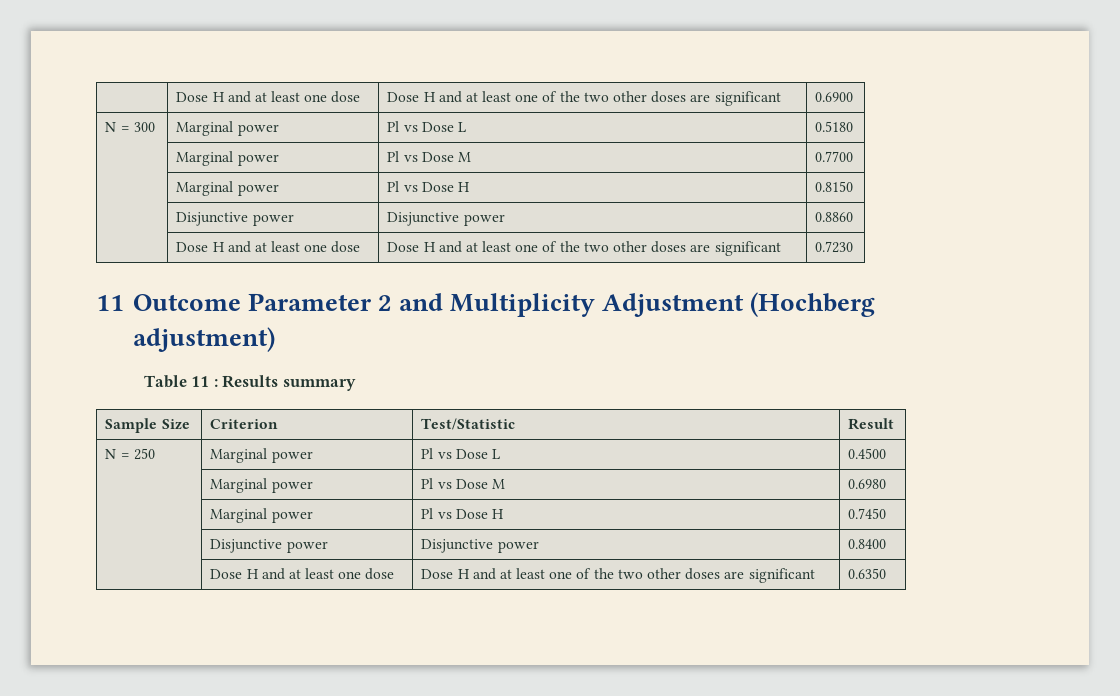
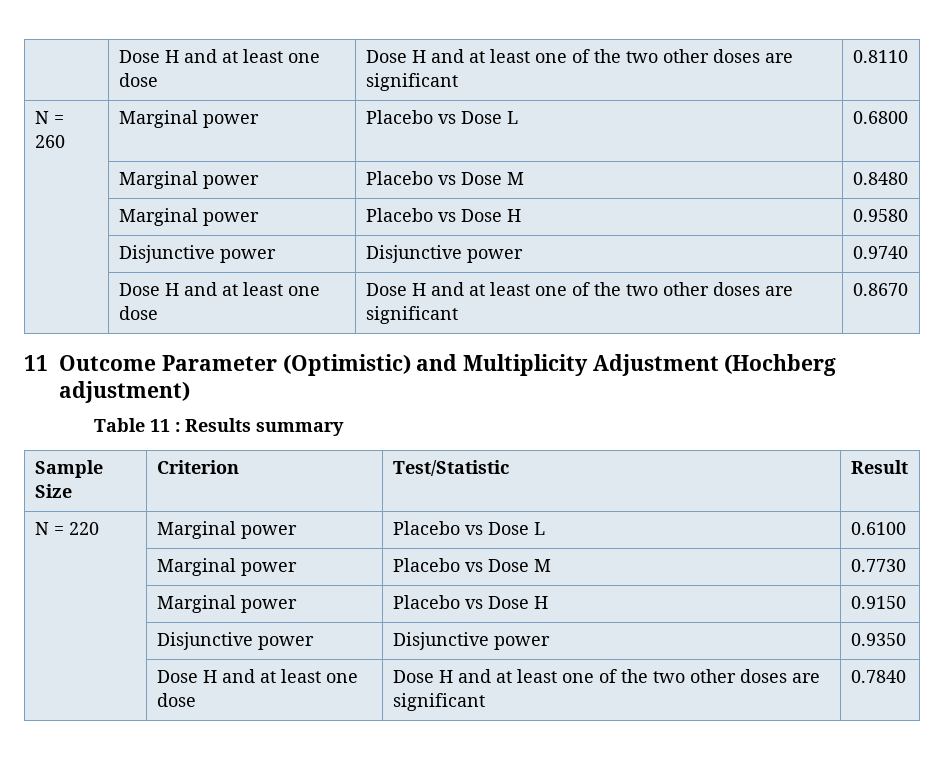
[815,92,854,102] [105,122,155,132] [176,121,279,136] [387,121,466,132] [815,121,854,132] [176,151,279,166] [387,151,471,162] [815,151,854,162] [176,181,279,196] [387,181,470,192] [815,181,854,192] [176,212,294,226] [387,212,505,226] [815,212,854,222] 0.6900 // N = 300 | Marginal power | Pl vs Dose L | 0.5180 // | Marginal power | Pl vs Dose M | 0.7700 // | Marginal power | Pl vs Dose H | 0.8150 // | Disjunctive power | Disjunctive power | 0.8860 -> [852,50,908,63] [34,111,64,124] [34,135,65,148] [118,110,259,128] [365,110,518,124] [852,111,908,124] [118,171,259,189] [365,171,524,185] [852,172,908,185] [118,208,259,226] [365,208,521,222] [852,209,908,222] [118,245,276,263] [365,245,523,263] [852,246,908,259] 0.8110 // N = 260 | Marginal power | Placebo vs Dose L | 0.6800 // | Marginal power | Placebo vs Dose M | 0.8480 // | Marginal power | Placebo vs Dose H | 0.9580 // | Disjunctive power | Disjunctive power | 0.9740
[815,241,854,253] 0.7230 -> [852,283,908,296] 0.8670
[377,295,392,311] 2 -> [282,354,411,376] (Optimistic)
[133,448,155,460] [210,448,313,463] [421,448,500,459] [848,448,887,459] [210,478,313,493] [421,478,505,489] [848,479,887,489] [210,508,313,523] [421,508,504,519] [848,508,887,519] [210,539,328,553] [421,539,539,553] [848,539,887,549] 250 | Marginal power | Pl vs Dose L | 0.4500 // | Marginal power | Pl vs Dose M | 0.6980 // | Marginal power | Pl vs Dose H | 0.7450 // | Disjunctive power | Disjunctive power | 0.8400 -> [68,522,99,535] [156,521,297,539] [392,521,545,535] [850,522,906,535] [156,558,297,576] [392,558,551,572] [850,559,906,572] [156,595,297,613] [392,595,548,609] [850,596,906,609] [156,632,314,650] [392,632,550,650] [850,633,906,646] 220 | Marginal power | Placebo vs Dose L | 0.6100 // | Marginal power | Placebo vs Dose M | 0.7730 // | Marginal power | Placebo vs Dose H | 0.9150 // | Disjunctive power | Disjunctive power | 0.9350
[848,568,887,579] 0.6350 -> [850,670,906,683] 0.7840

